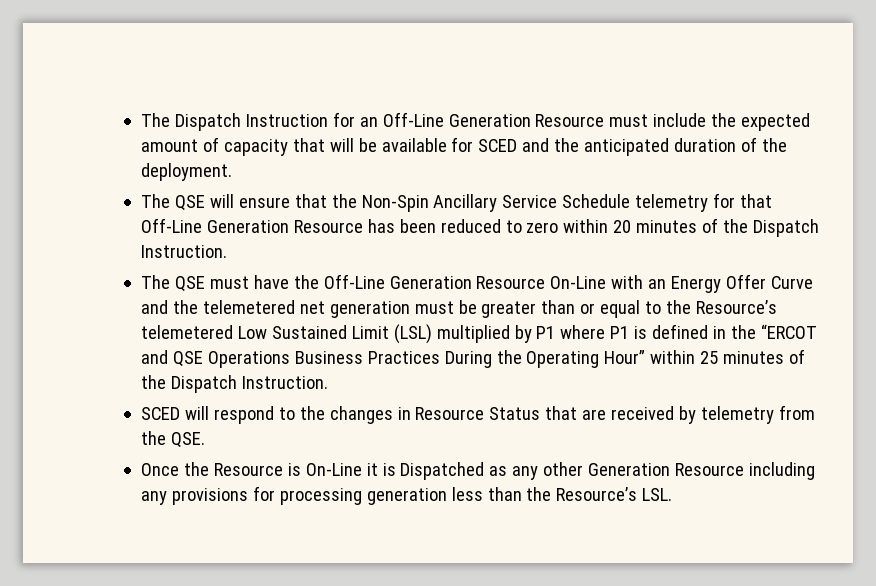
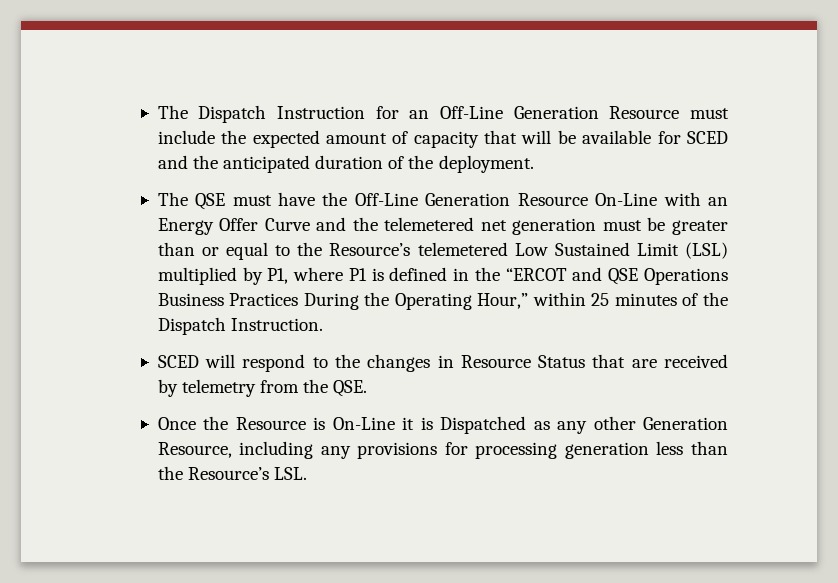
[140,193,773,212] [140,218,820,237] [140,245,227,258] // The QSE will ensure that the Non-Spin Ancillary Service Schedule telemetry for that Off-Line Generation Resource has been reduced to zero within 20 minutes of the Dispatch Instruction. -> (534, 164) none
[536,326,556,339] P1 -> [267,268,289,284] P1,
[604,350,646,364] Hour” -> [477,293,529,309] Hour,”
[675,463,745,476] Resource -> [157,442,232,458] Resource,

